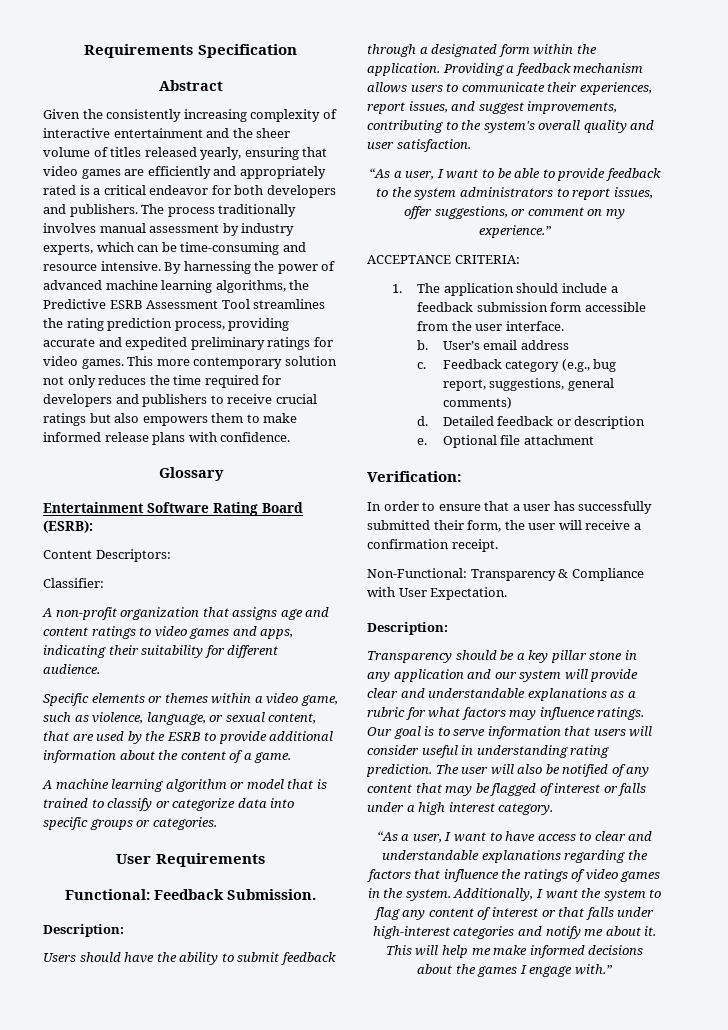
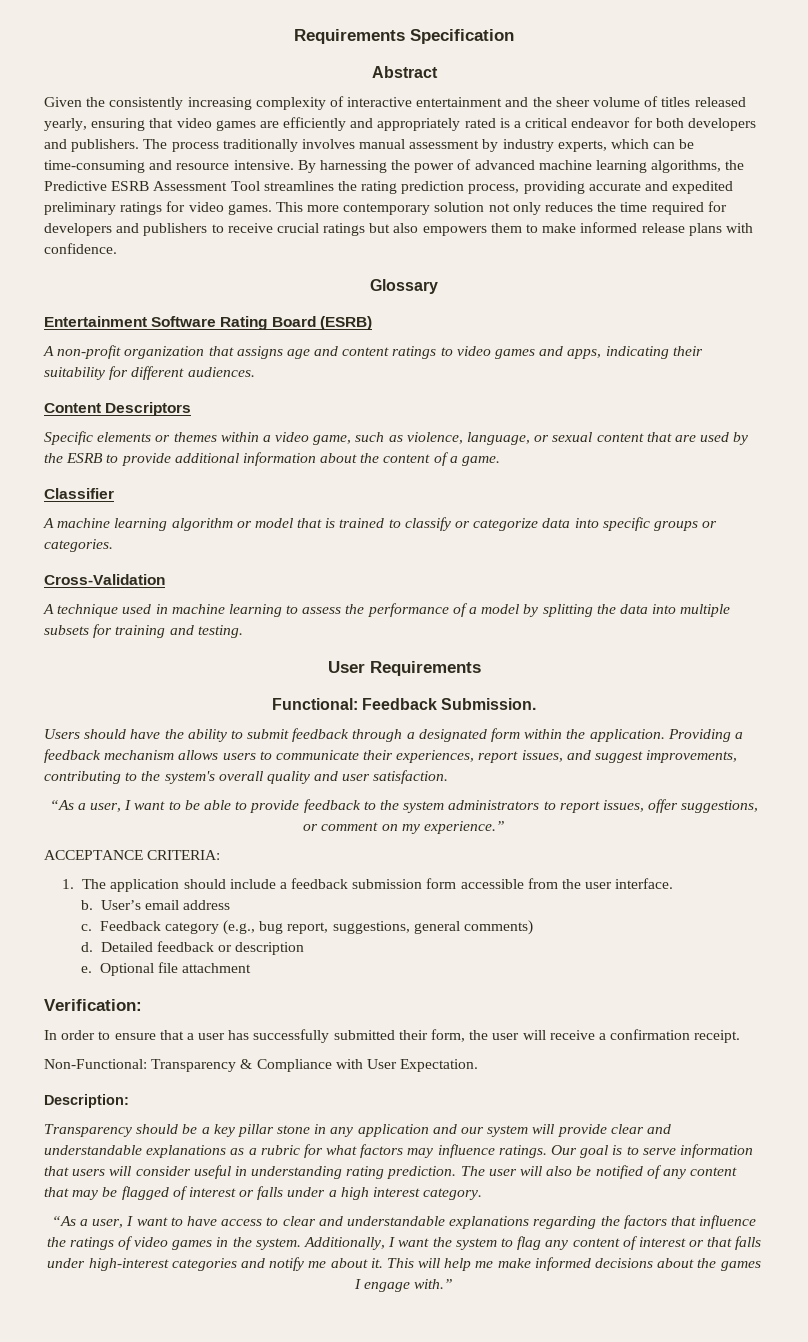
[43,520,93,533] [43,549,171,562] [43,578,104,588] (ESRB): // Content Descriptors: // Classifier: -> [319,316,372,330] (ESRB)
[43,664,100,674] audience. -> [187,367,255,377] [44,402,192,416] audiences. // Content Descriptors
[268,713,317,724] content, -> [596,433,644,442] content
(292, 757) none -> [44,488,114,499] // Classifier
(217, 823) none -> [44,574,165,585] [43,603,731,617] [44,624,243,638] // Cross-Validation // A technique used in machine learning to assess the performance of a model by splitting the data into multiple subsets for training and testing.
[43,924,124,937] // Description: -> (537, 704) none

